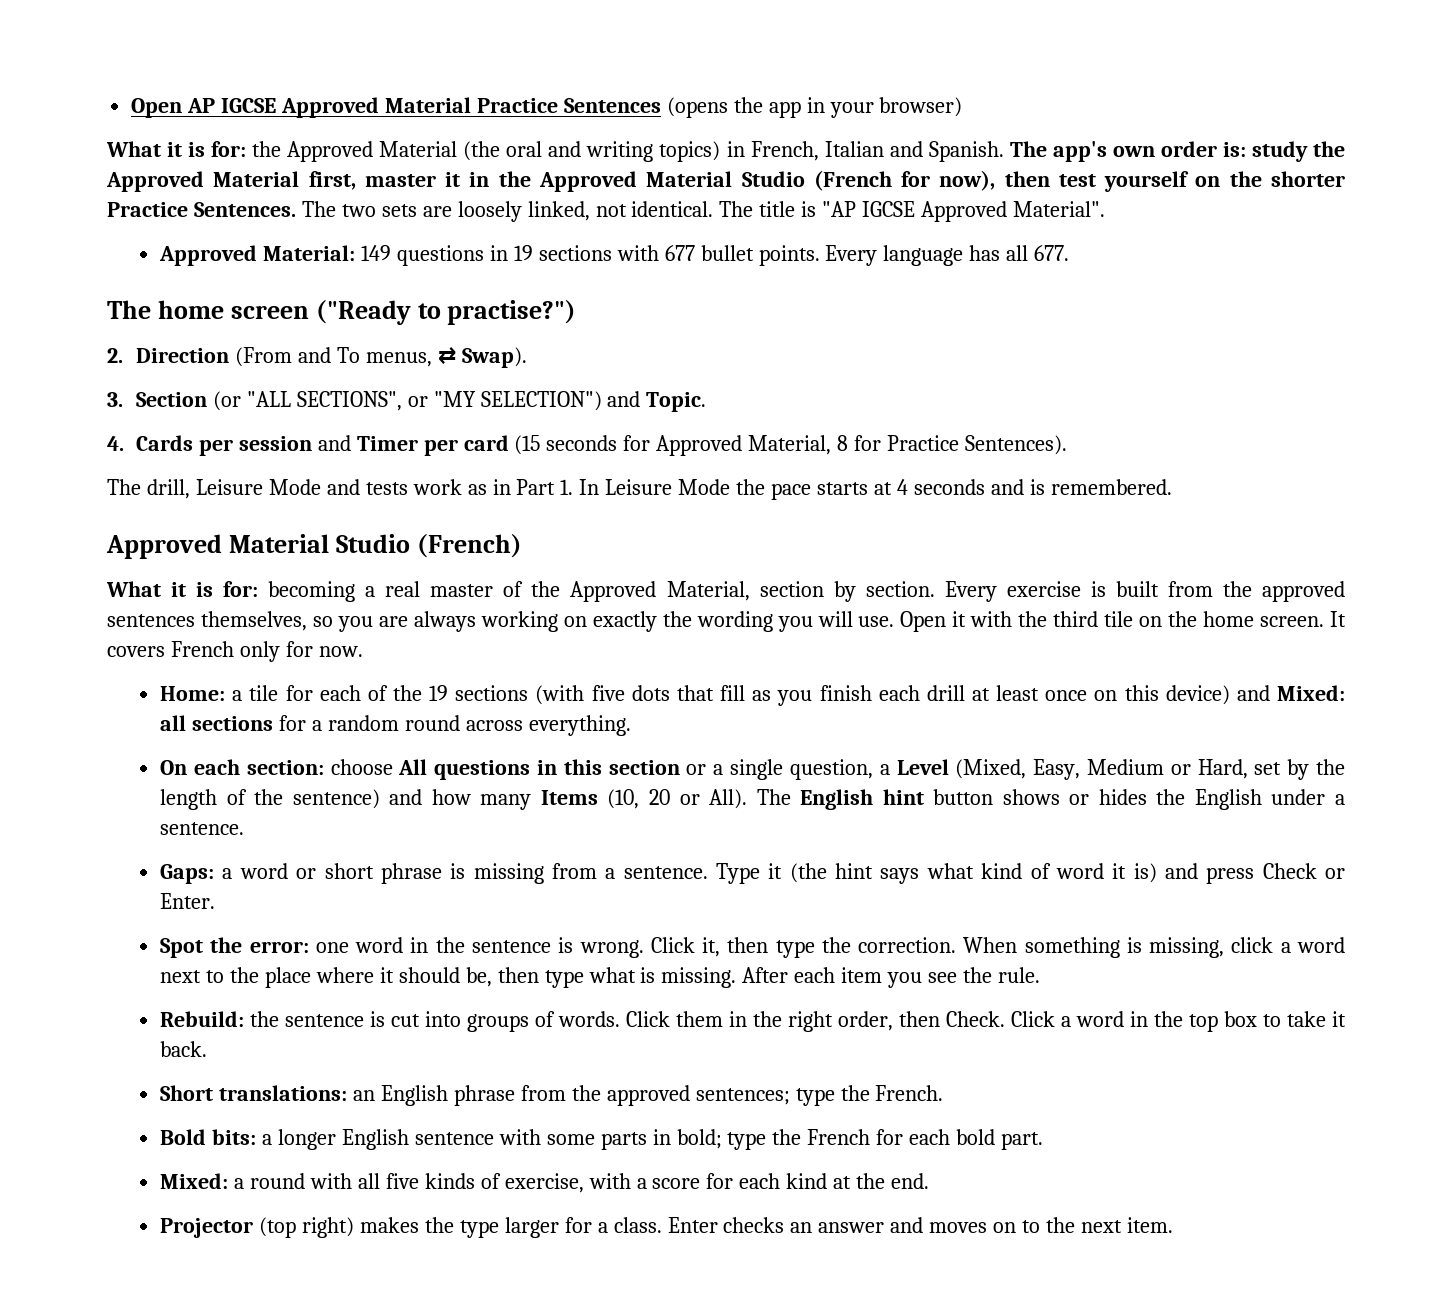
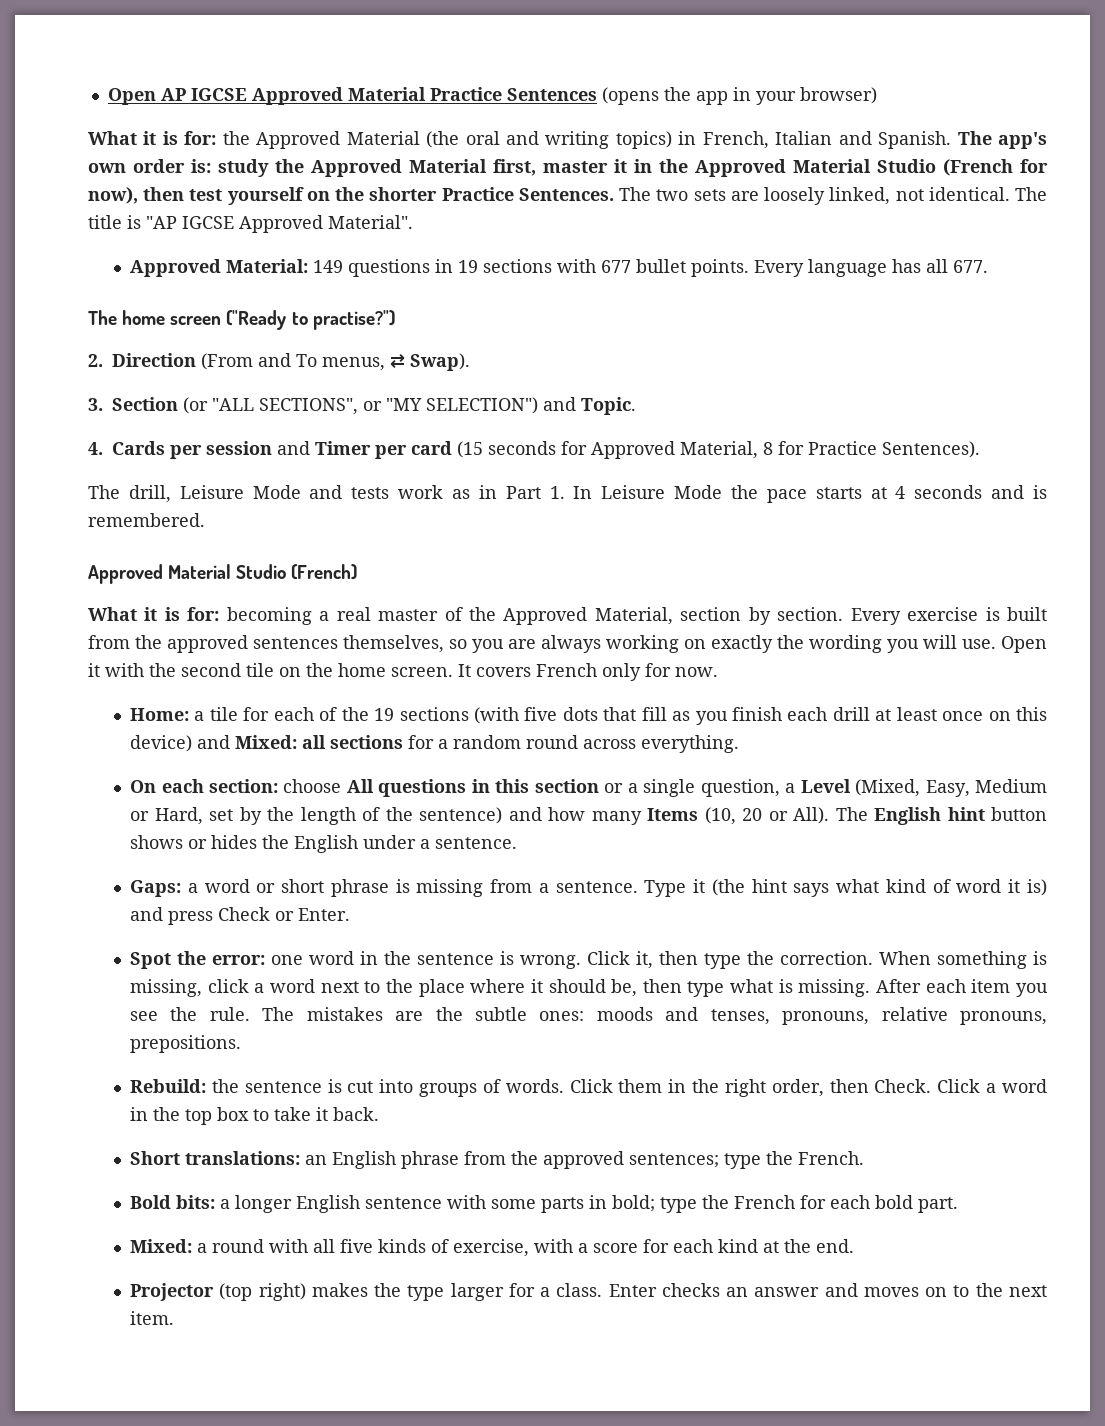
[1053,611,1099,627] third -> [181,663,241,677] second
(1040, 975) none -> [262,1007,1047,1025] [130,1035,242,1053] The mistakes are the subtle ones: moods and tenses, pronouns, relative pronouns, prepositions.

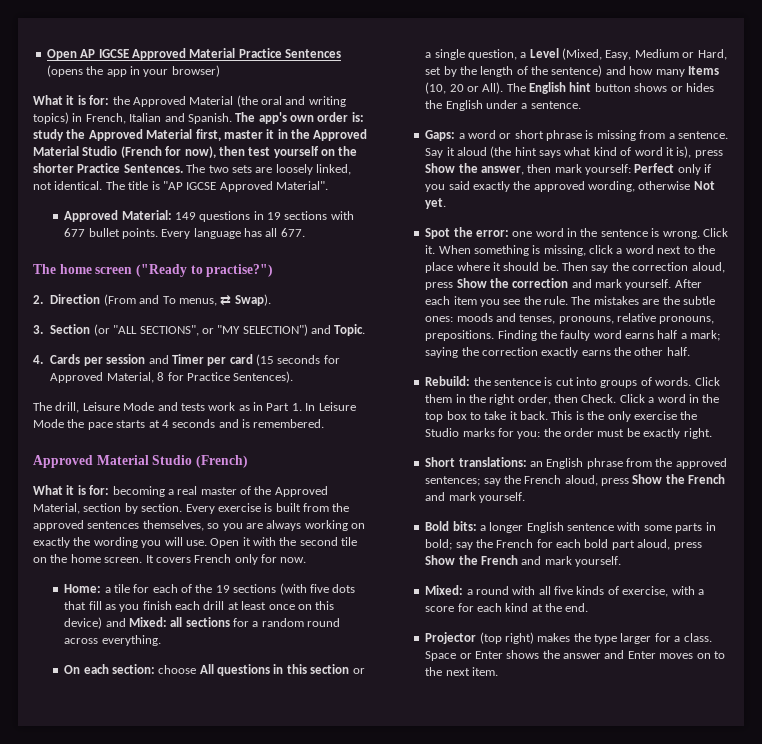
[644,879,706,897] Type it -> [425,147,487,158] Say it aloud
[1027,879,1047,896] [130,907,351,925] is) and press Check or Enter. -> [676,146,723,158] [425,163,712,175] [425,181,715,192] [425,198,447,209] is), press Show the answer, then mark yourself: Perfect only if you said exactly the approved wording, otherwise Not yet.
[636,951,874,969] it, then type the correction. -> [425,245,436,254] it.
[611,979,871,997] be, then type what is missing. -> [542,262,725,273] [425,278,672,290] be. Then say the correction aloud, press Show the correction and mark yourself.
(242, 1044) none -> [497,330,721,341] [425,347,690,358] Finding the faulty word earns half a mark; saying the correction exactly earns the other half.
(380, 1114) none -> [551,411,698,422] [425,428,712,439] This is the only exercise the Studio marks for you: the order must be exactly right.
[724,1151,865,1169] type the French. -> [483,474,726,486] [425,492,525,503] say the French aloud, press Show the French and mark yourself.
[660,1197,698,1213] type -> [455,542,473,550] say
[918,1197,959,1213] part. -> [611,539,702,550] [425,555,622,567] part aloud, press Show the French and mark yourself.
[608,1283,749,1297] Enter checks an -> [425,650,560,661] Space or Enter shows the
(858, 1290) none -> [627,651,656,659] Enter

